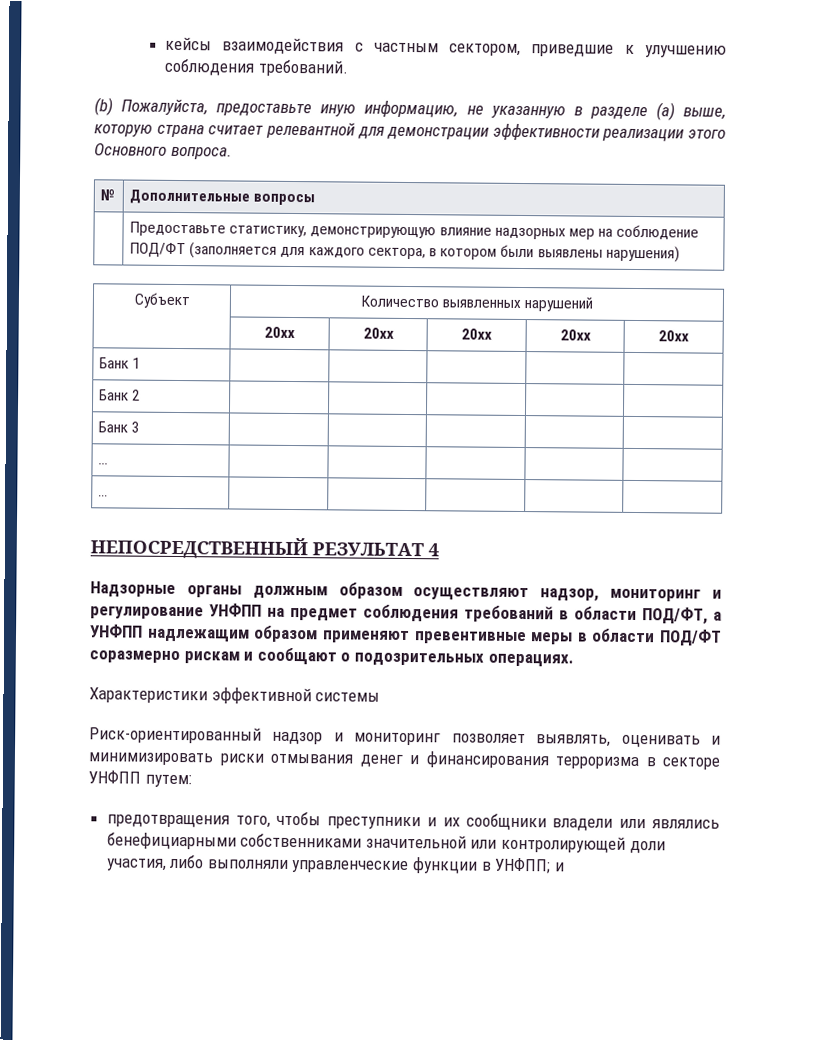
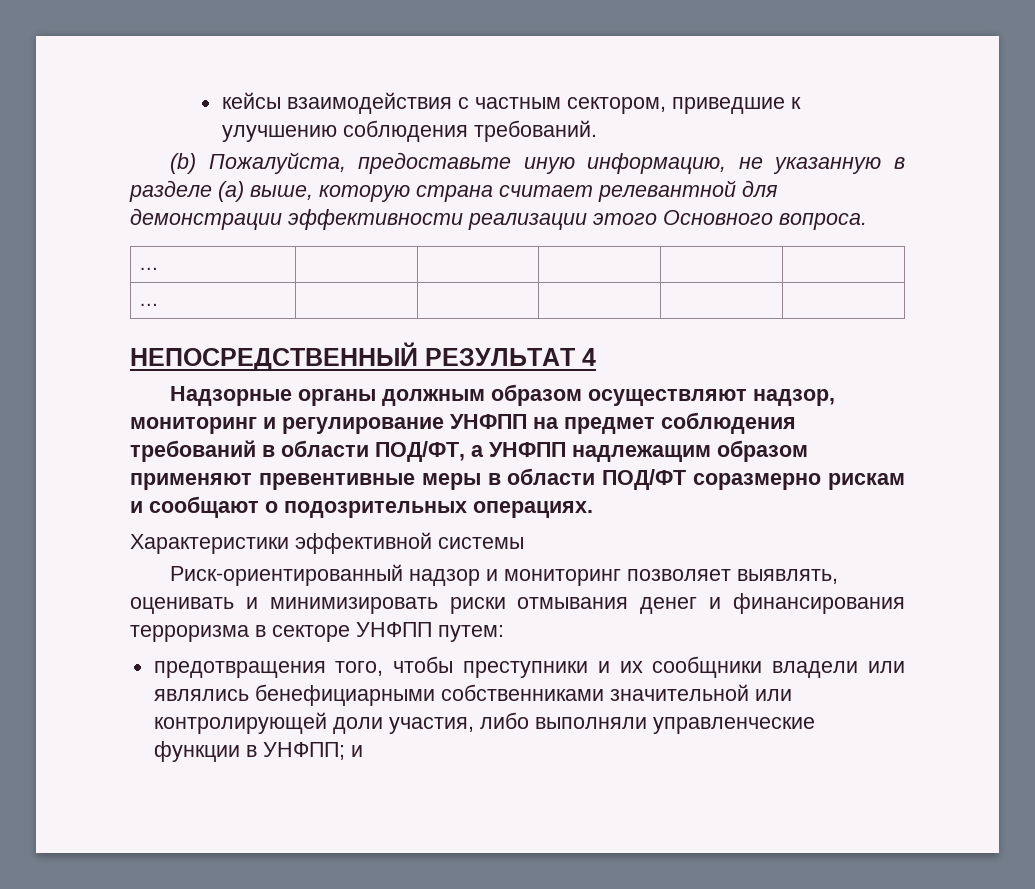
[100,188,116,201] [129,189,316,206] [129,221,700,240] [129,242,680,263] [133,292,191,309] [359,295,594,312] [264,326,295,339] [362,327,394,339] [461,328,492,340] [559,329,591,341] [658,330,689,342] [99,357,142,369] [99,389,142,401] [98,421,141,433] // № | Дополнительные вопросы // | Предоставьте статистику, демонстрирующую влияние надзорных мер на соблюдение ПОД/ФТ (заполняется для каждого сектора, в котором были выявлены нарушения) // Субъект | Количество выявленных нарушений // | 20xx | 20xx | 20xx | 20xx | 20xx // Банк 1 | | | | | // Банк 2 | | | | | // Банк 3 | | | | | -> (867, 221) none

